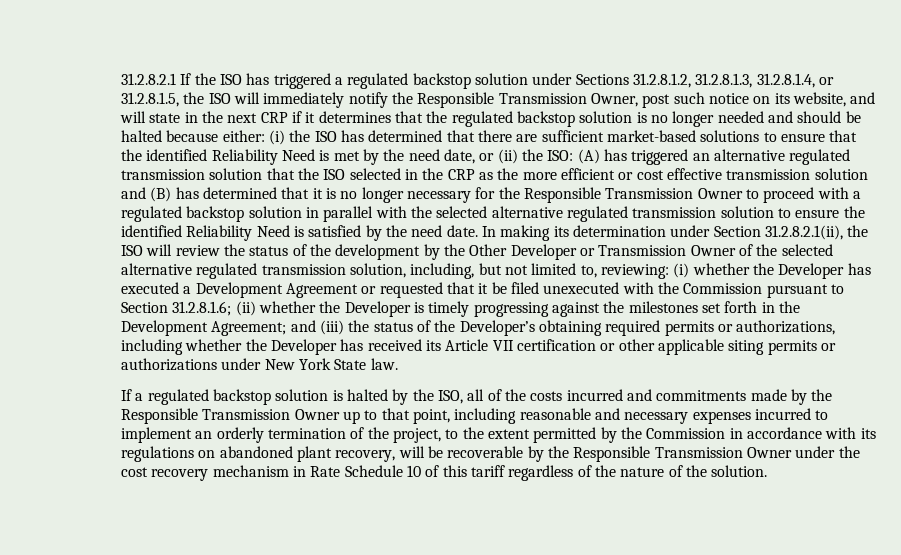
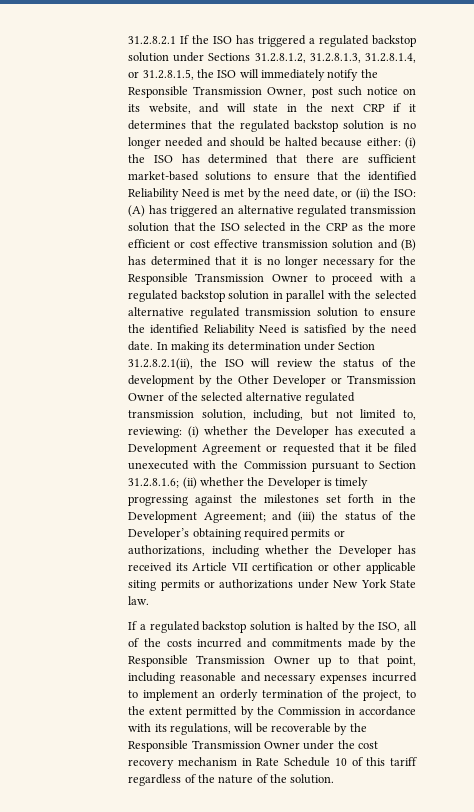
[121,446,396,462] regulations on abandoned plant recovery, -> [169,723,231,735] regulations,

